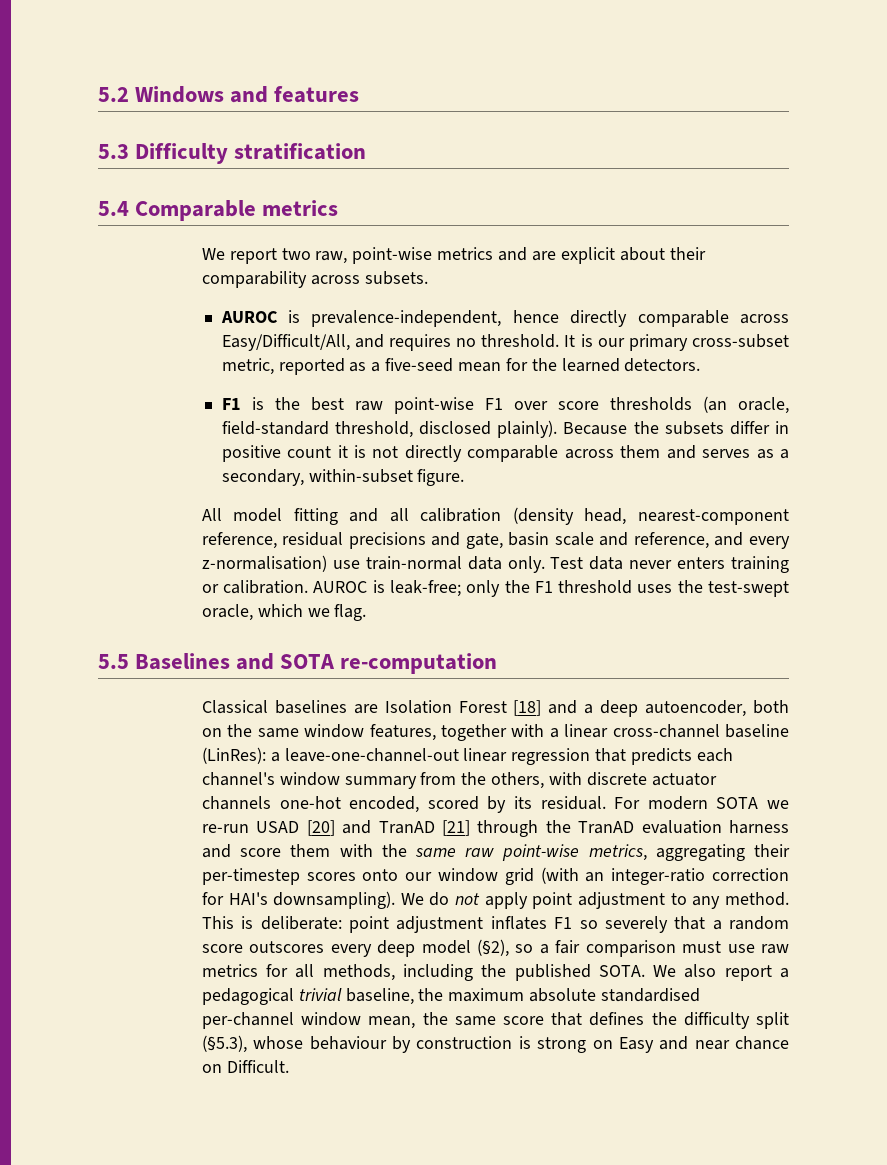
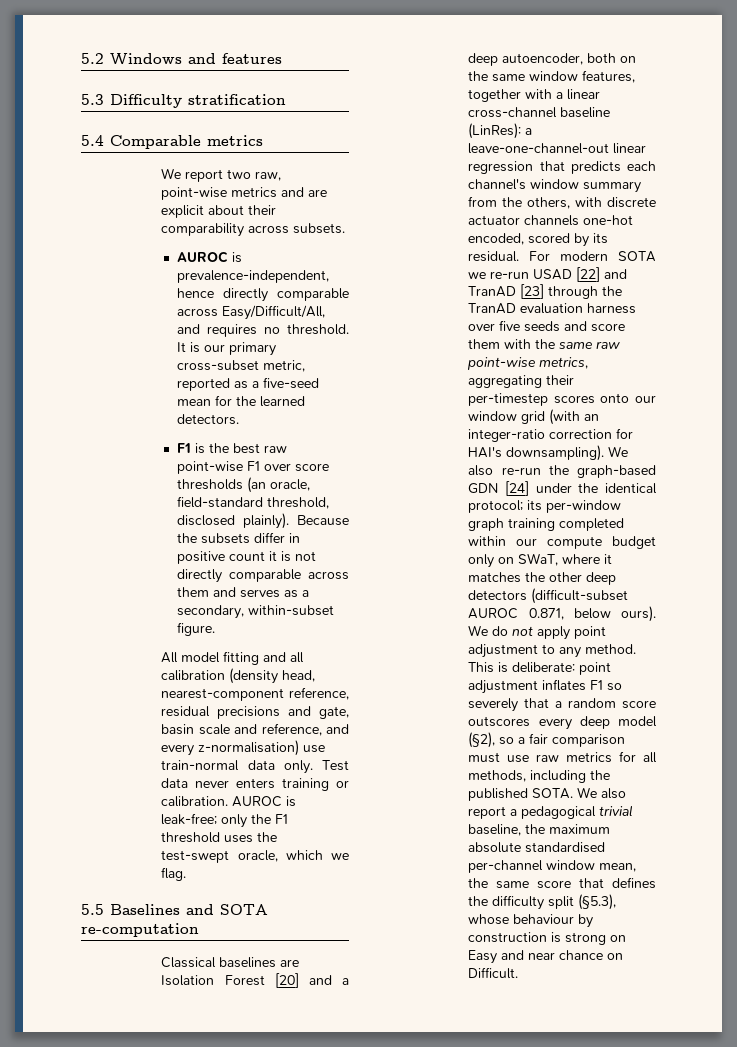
[513,700,542,716] [18] -> [274,973,299,988] [20]
[306,820,335,836] [20] -> [576,267,601,282] [22]
[441,820,470,836] [21] -> [520,284,545,299] [23]
(789, 827) none -> [468,320,561,332] over five seeds
(424, 899) none -> [468,465,656,478] [468,481,657,496] [468,500,622,513] [468,518,625,531] [468,536,656,549] [468,553,613,568] [468,572,617,585] [468,588,629,604] [468,606,656,622] [468,625,489,636] also re-run the graph-based GDN [24] under the identical protocol; its per-window graph training completed within our compute budget only on SWaT, where it matches the other deep detectors (difficult-subset AUROC 0.871, below ours). We

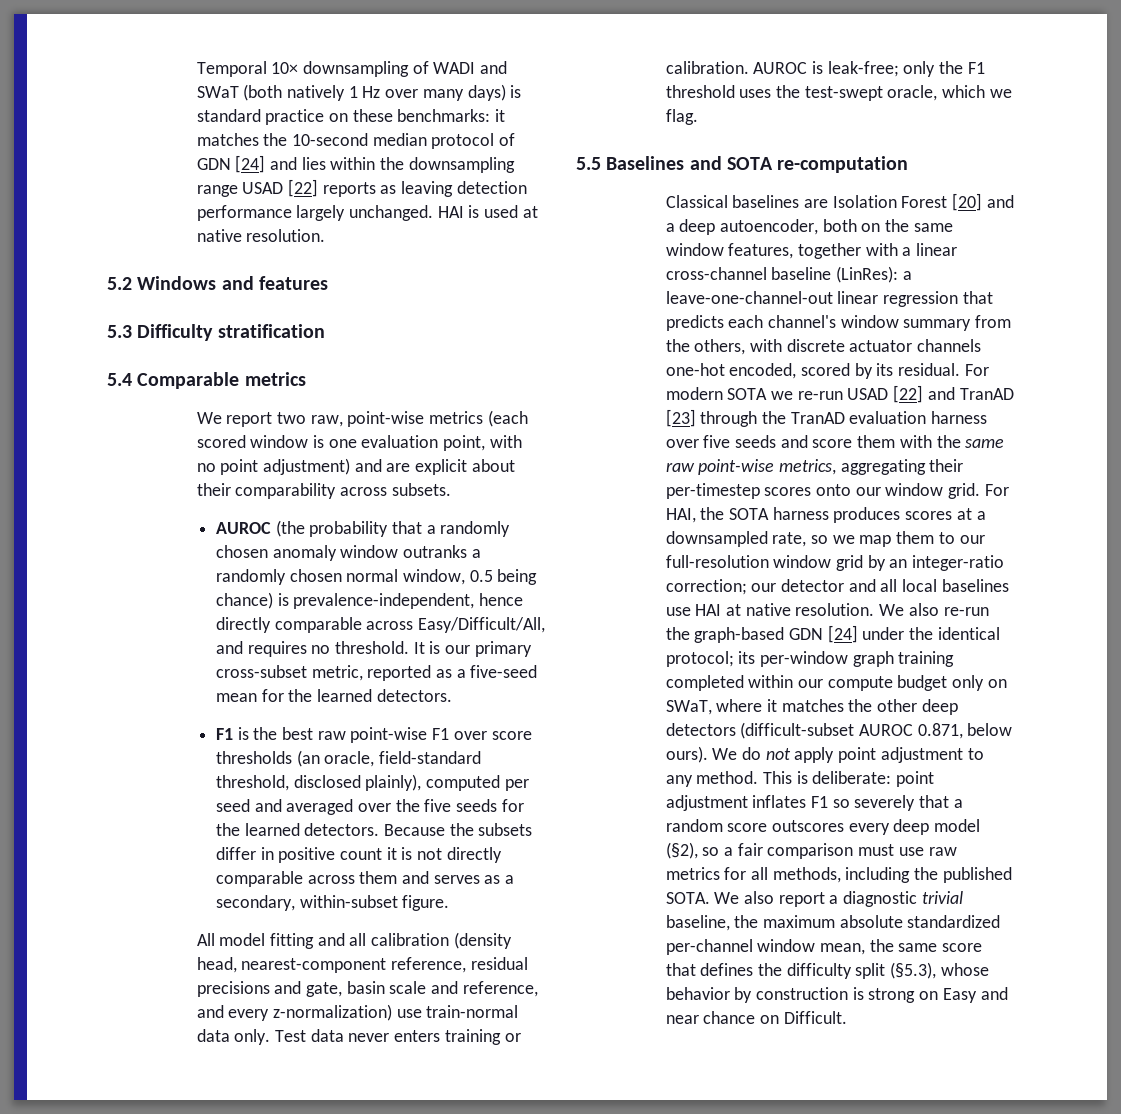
(81, 58) none -> [196,61,508,77] [196,84,522,101] [196,109,506,125] [196,133,516,149] [196,155,515,173] [196,179,527,197] [196,205,538,221] [196,229,326,242] Temporal 10× downsampling of WADI and SWaT (both natively 1 Hz over many days) is standard practice on these benchmarks: it matches the 10-second median protocol of GDN [24] and lies within the downsampling range USAD [22] reports as leaving detection performance largely unchanged. HAI is used at native resolution. //
(278, 192) none -> [487,410,528,427] [196,435,522,451] [196,458,351,475] (each scored window is one evaluation point, with no point adjustment)
(228, 257) none -> [275,520,511,537] [215,545,481,561] [215,569,538,585] [215,592,273,609] (the probability that a randomly chosen anomaly window outranks a randomly chosen normal window, 0.5 being chance)
[242,513,289,529] plainly). -> [365,774,529,791] [215,799,524,815] [215,823,380,836] plainly), computed per seed and averaged over the five seeds for the learned detectors.
[198,740,300,756] z-normalisation) -> [273,1004,393,1021] z-normalization)
[521,409,600,425] [468,428,634,442] [468,445,605,461] grid (with an integer-ratio correction for HAI's downsampling). -> [948,483,1009,499] [665,507,986,523] [665,531,985,547] [665,555,1005,571] [665,579,1009,595] [665,603,875,616] grid. For HAI, the SOTA harness produces scores at a downsampled rate, so we map them to our full-resolution window grid by an integer-ratio correction; our detector and all local baselines use HAI at native resolution.
[521,806,597,819] pedagogical -> [843,891,918,907] diagnostic
[525,842,606,853] standardised -> [907,915,1001,928] standardized
[513,914,575,924] behaviour -> [665,987,730,1000] behavior

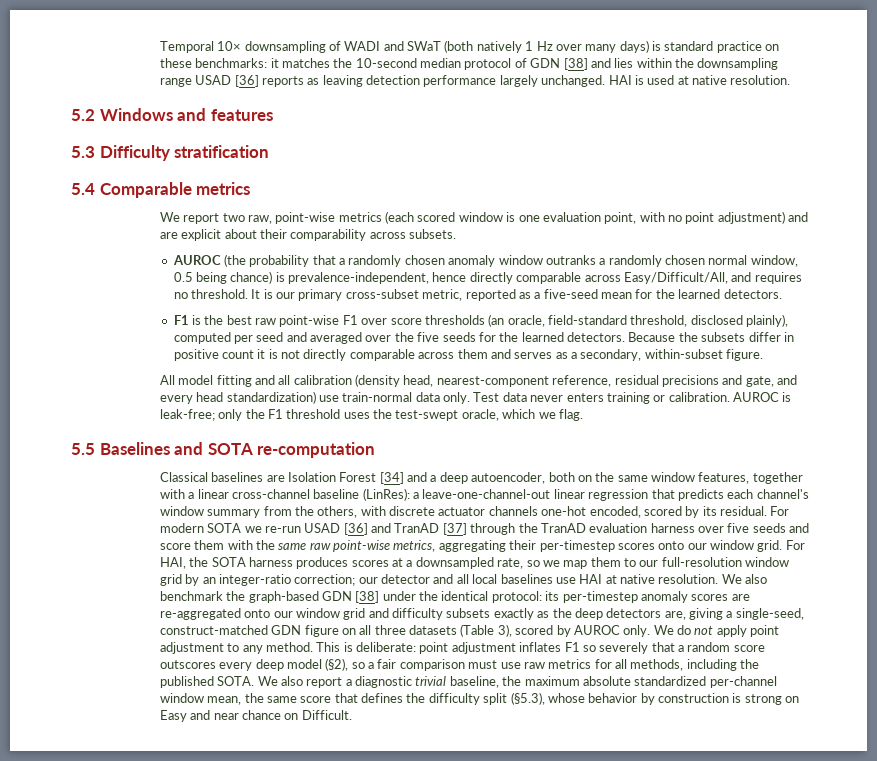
[235,155,266,173] [24] -> [563,58,588,70] [38]
[288,179,319,197] [22] -> [234,75,259,87] [36]
[346,981,538,997] [196,1004,393,1021] basin scale and reference, and every z-normalization) -> [777,375,798,385] [159,391,316,404] and every head standardization)
[952,193,983,211] [20] -> [379,472,404,484] [34]
[893,385,924,403] [22] -> [343,523,368,535] [36]
[665,409,696,427] [23] -> [442,523,467,535] [37]
[943,607,989,616] re-run -> [159,591,223,601] benchmark
[827,625,858,643] [24] -> [355,591,380,603] [38]
[665,651,955,667] [665,675,1007,691] [665,699,958,715] [665,722,1013,739] [665,746,708,763] protocol; its per-window graph training completed within our compute budget only on SWaT, where it matches the other deep detectors (difficult-subset AUROC 0.871, below ours). -> [491,591,750,603] [159,608,804,620] [159,624,651,637] protocol: its per-timestep anomaly scores are re-aggregated onto our window grid and difficulty subsets exactly as the deep detectors are, giving a single-seed, construct-matched GDN figure on all three datasets (Table 3), scored by AUROC only.

